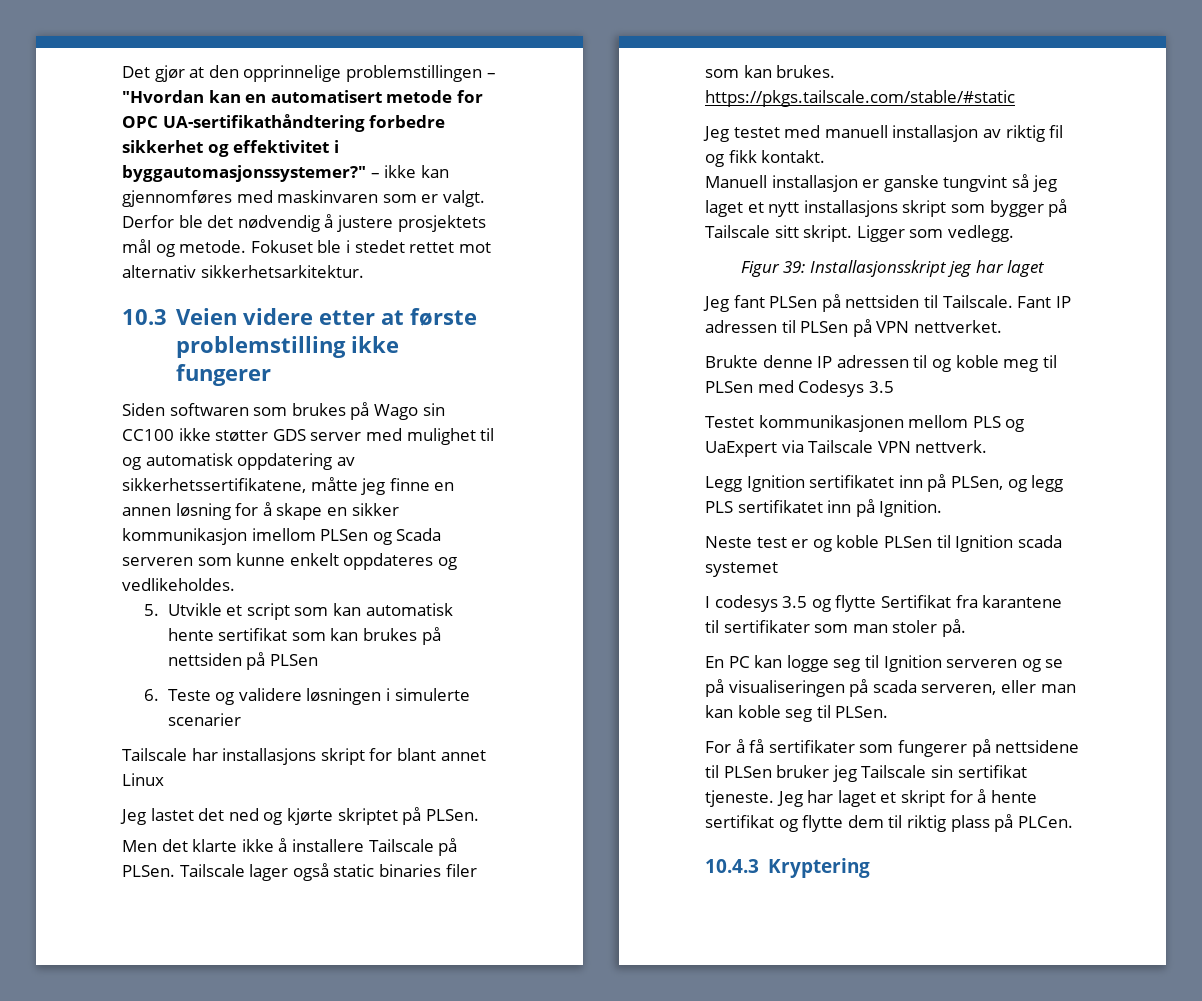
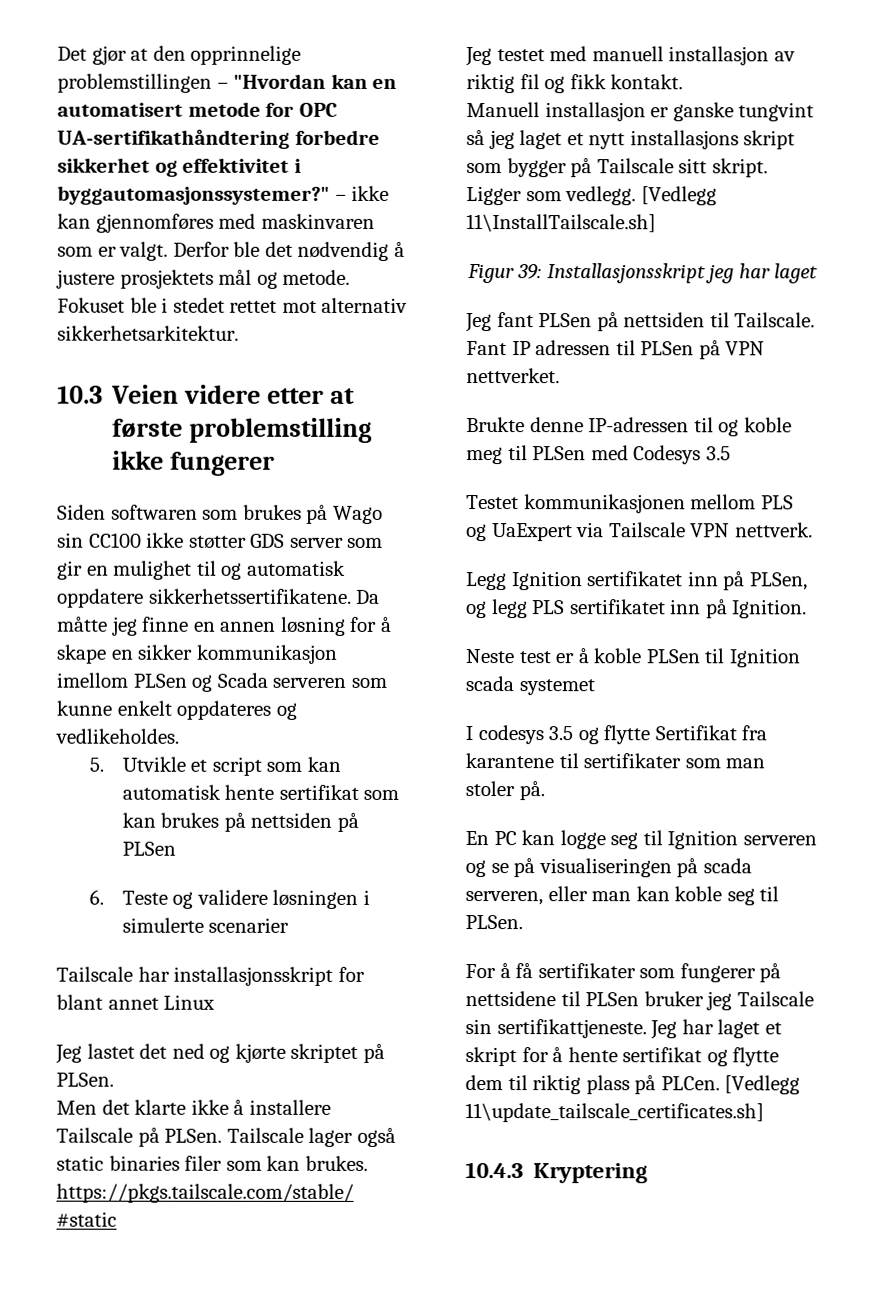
[365,428,402,441] med -> [347,537,384,548] [57,560,109,580] som gir en
[237,453,355,470] [122,478,306,493] oppdatering av sikkerhetssertifikatene, -> [57,588,381,608] oppdatere sikkerhetssertifikatene. Da
[222,748,365,765] installasjons skript -> [173,966,334,986] installasjonsskript
(1014, 233) none -> [640,186,717,206] [466,214,656,233] [Vedlegg 11\InstallTailscale.sh]
[817,355,909,368] IP adressen -> [588,417,690,433] IP-adressen
[812,539,832,552] og -> [577,648,590,664] å
[957,765,1027,778] [705,790,774,807] sertifikat tjeneste. -> [496,1019,647,1039] sertifikattjeneste.
(1073, 822) none -> [724,1075,801,1095] [465,1103,764,1123] [Vedlegg 11\update_tailscale_certificates.sh]

